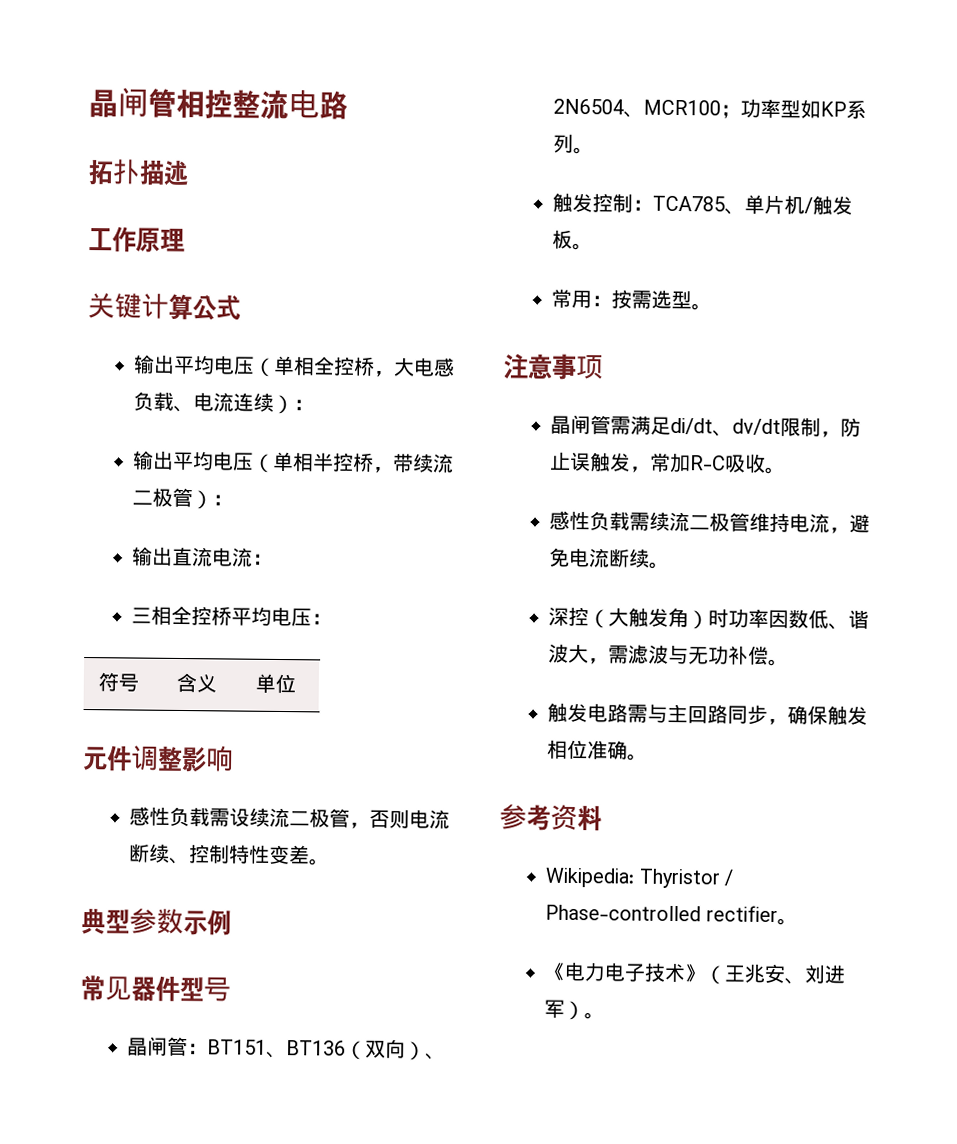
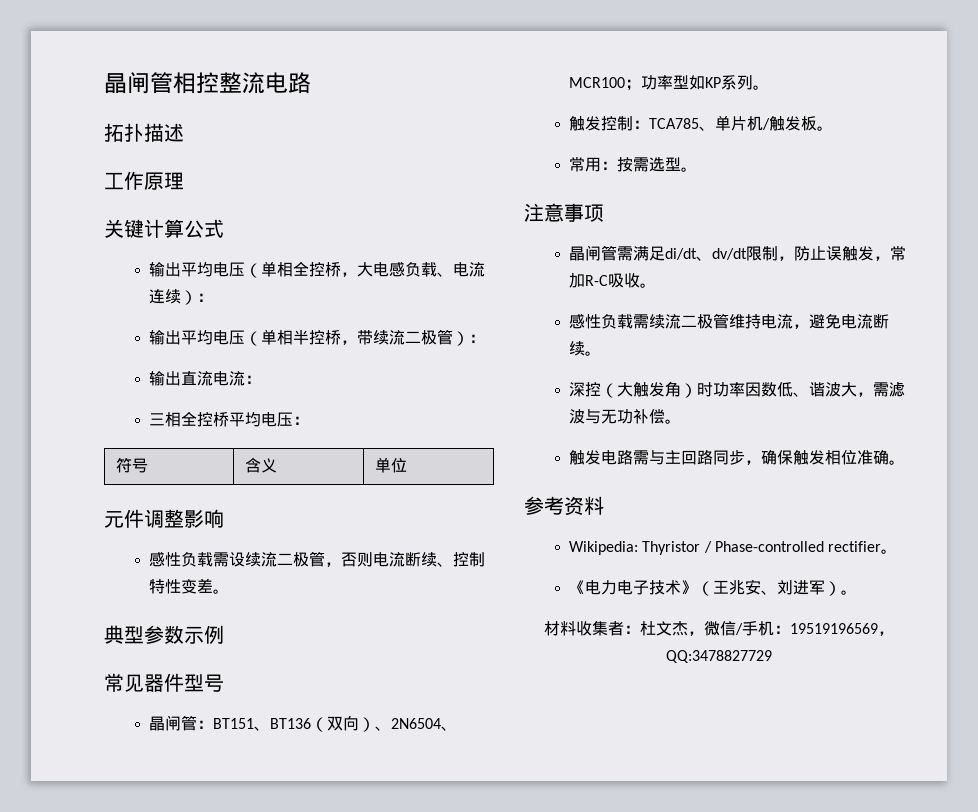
(606, 1016) none -> [544,621,894,636] [666,650,772,663] // 材料收集者：杜文杰，微信/手机：19519196569，QQ:3478827729

